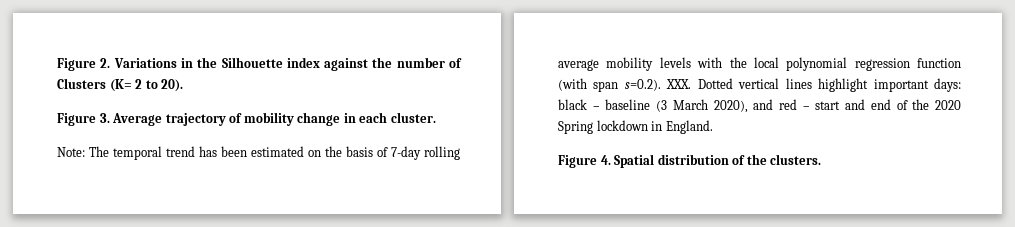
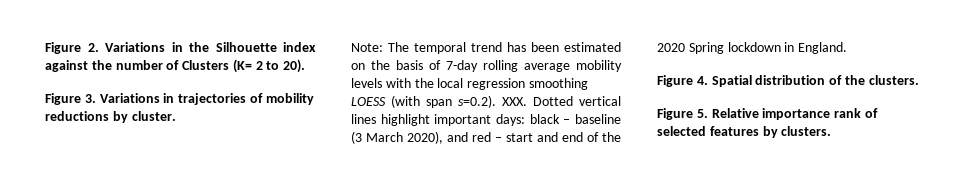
[112,112,388,126] Average trajectory of mobility change in each -> [99,93,314,105] [45,111,128,123] Variations in trajectories of mobility reductions by
[786,57,961,71] polynomial regression function -> [467,78,588,90] [351,97,386,106] regression smoothing LOESS
(822, 159) none -> [657,108,878,120] [657,126,832,138] // Figure 5. Relative importance rank of selected features by clusters.

